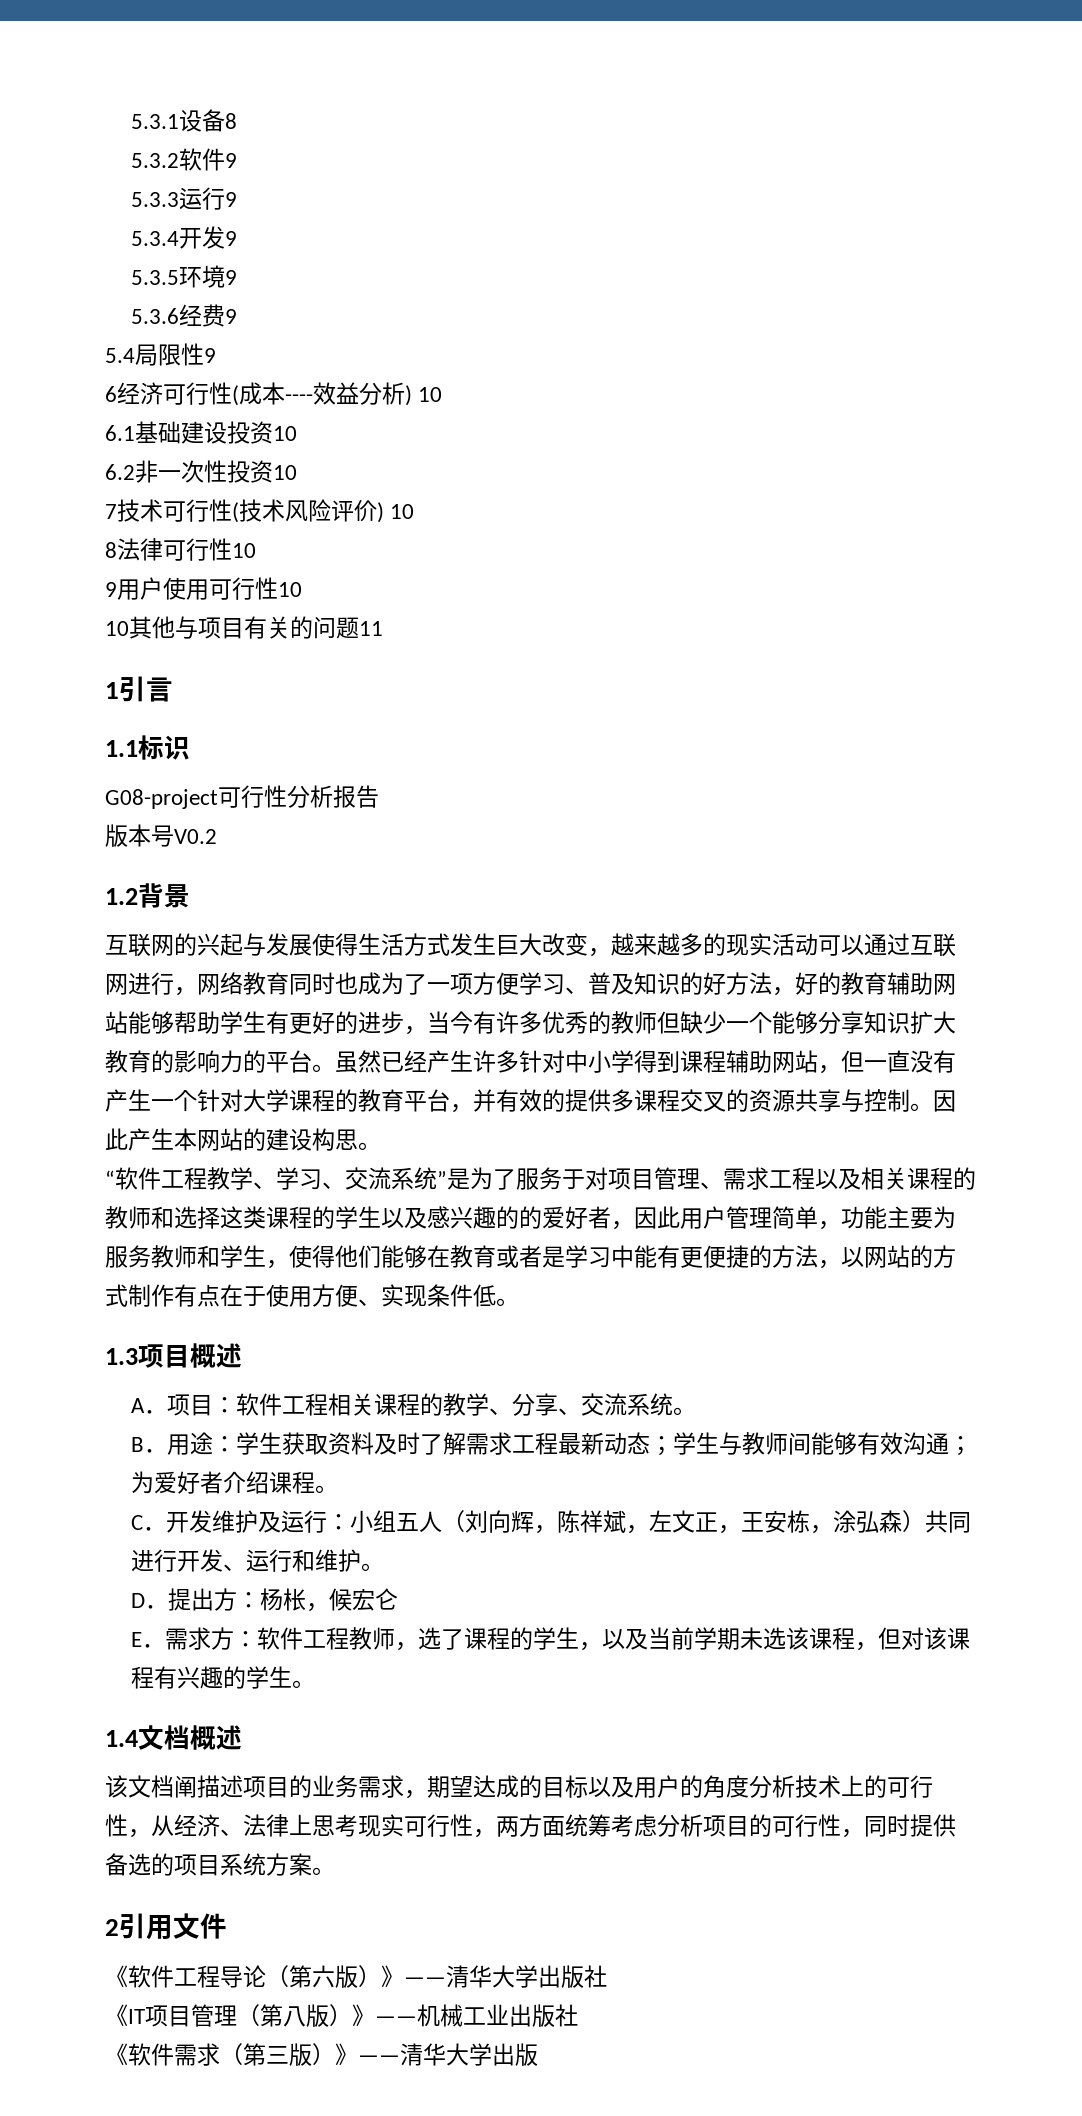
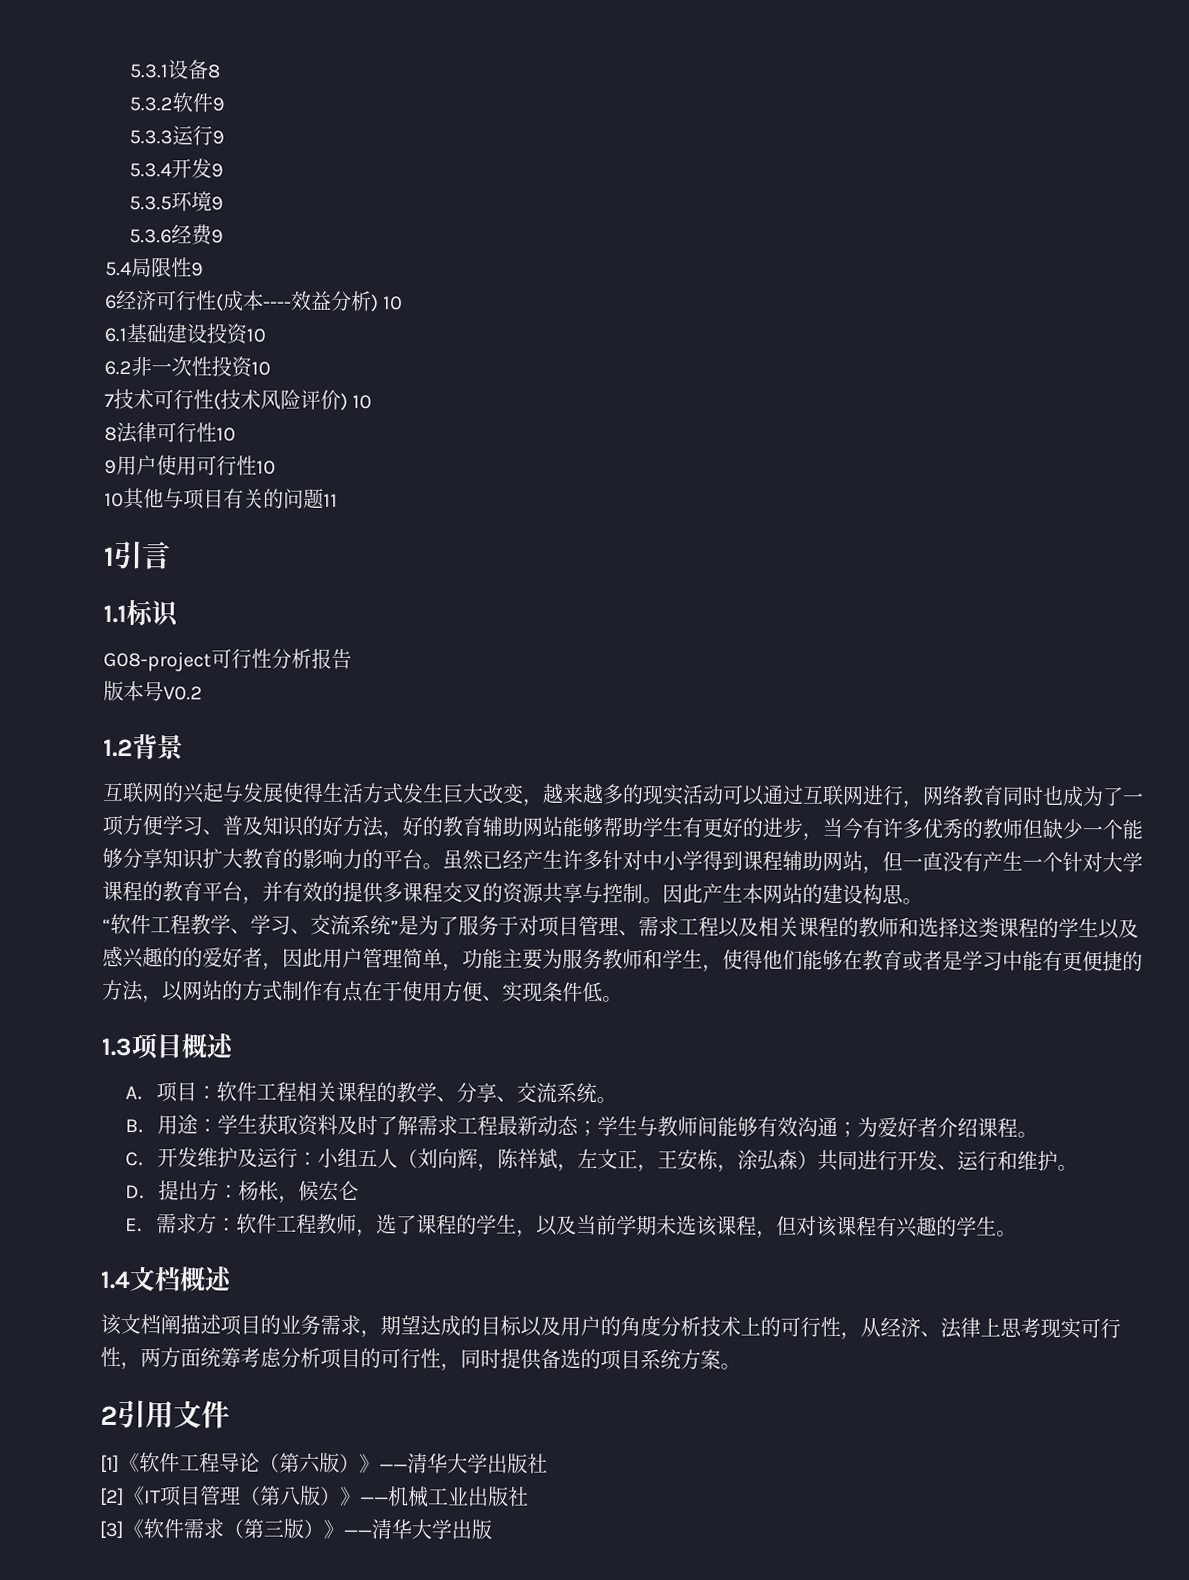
(227, 1926) none -> [100,1454,120,1474] [1]
(607, 1976) none -> [99,1487,125,1507] [2]
(578, 2015) none -> [99,1520,124,1540] [3]

